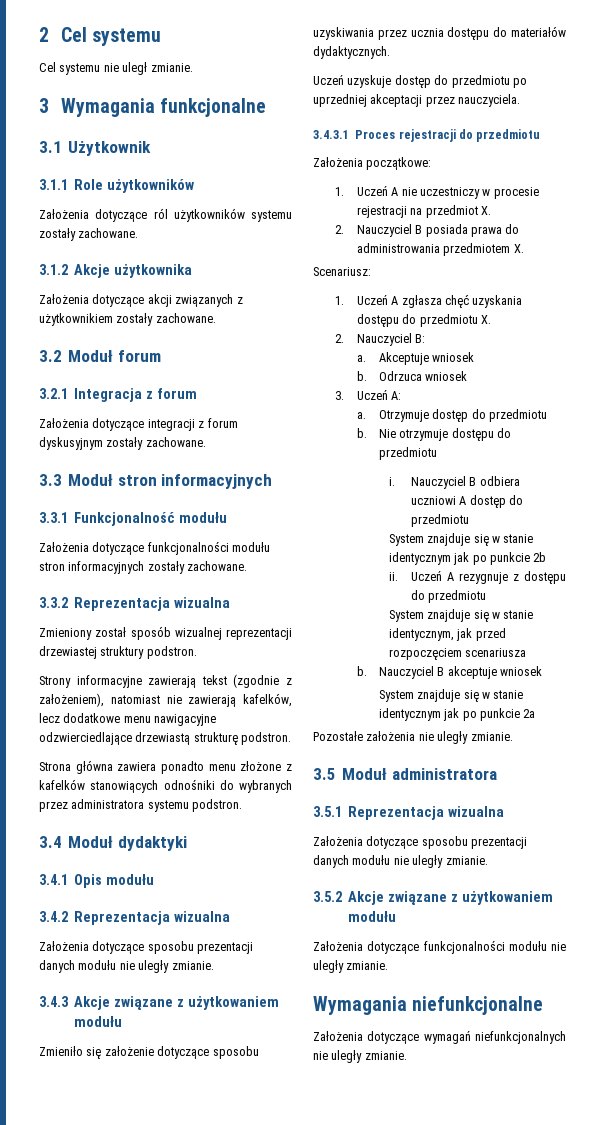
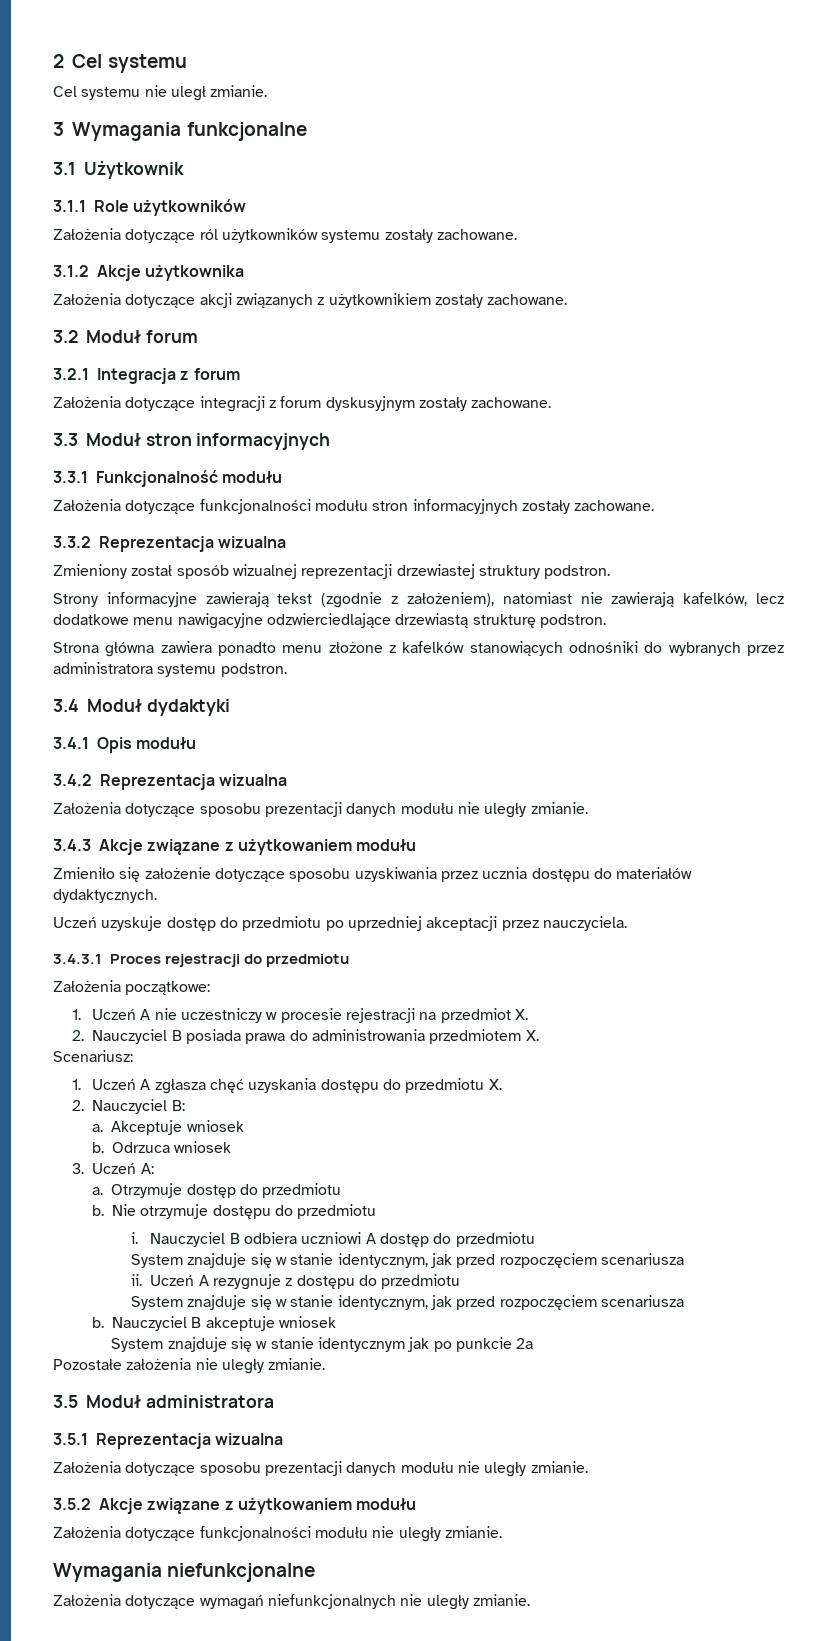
[388,552,547,565] identycznym jak po punkcie 2b -> [337,1253,684,1268] identycznym, jak przed rozpoczęciem scenariusza

